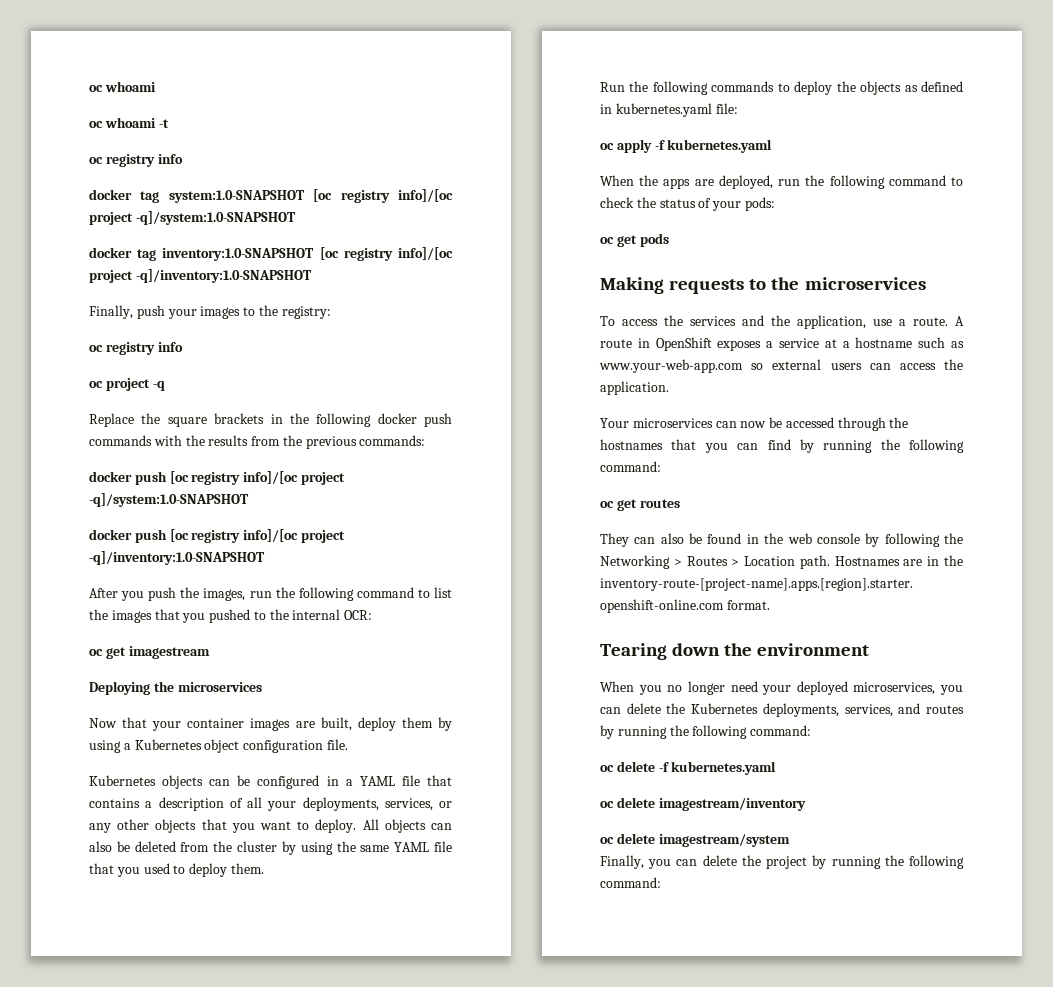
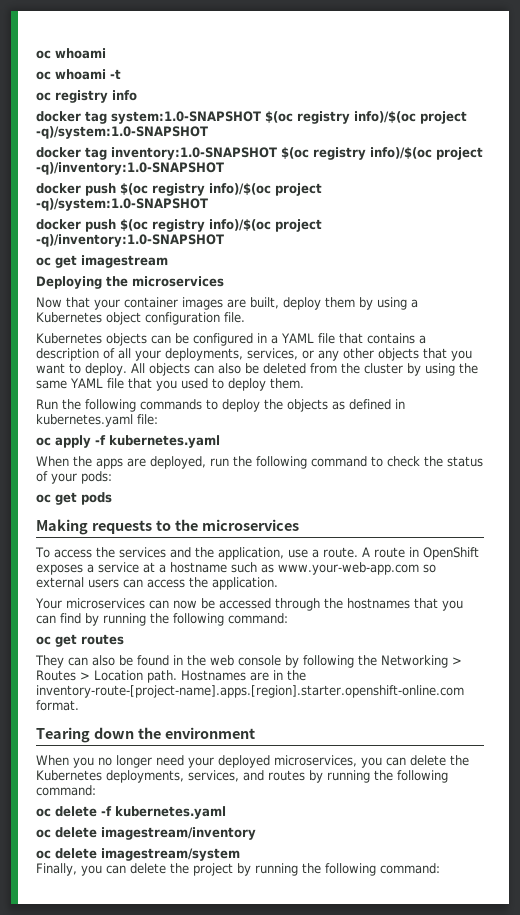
[313,189,453,203] [89,211,296,225] [89,247,454,261] [89,269,312,283] [89,305,331,319] [89,342,183,355] [89,378,165,391] [89,413,452,427] [89,435,426,449] [89,471,345,485] [89,493,249,507] [89,529,345,543] [89,551,265,565] [89,587,452,601] [89,609,373,623] [oc registry info]/[oc project -q]/system:1.0-SNAPSHOT // docker tag inventory:1.0-SNAPSHOT [oc registry info]/[oc project -q]/inventory:1.0-SNAPSHOT // Finally, push your images to the registry: // oc registry info // oc project -q // Replace the square brackets in the following docker push commands with the results from the previous commands: // docker push [oc registry info]/[oc project -q]/system:1.0-SNAPSHOT // docker push [oc registry info]/[oc project -q]/inventory:1.0-SNAPSHOT // After you push the images, run the following command to list the images that you pushed to the internal OCR: -> [265,111,467,124] [36,126,208,139] [36,147,483,160] [36,162,224,175] [36,183,322,196] [36,198,208,211] [36,219,322,232] [36,234,224,247] $(oc registry info)/$(oc project -q)/system:1.0-SNAPSHOT // docker tag inventory:1.0-SNAPSHOT $(oc registry info)/$(oc project -q)/inventory:1.0-SNAPSHOT // docker push $(oc registry info)/$(oc project -q)/system:1.0-SNAPSHOT // docker push $(oc registry info)/$(oc project -q)/inventory:1.0-SNAPSHOT

